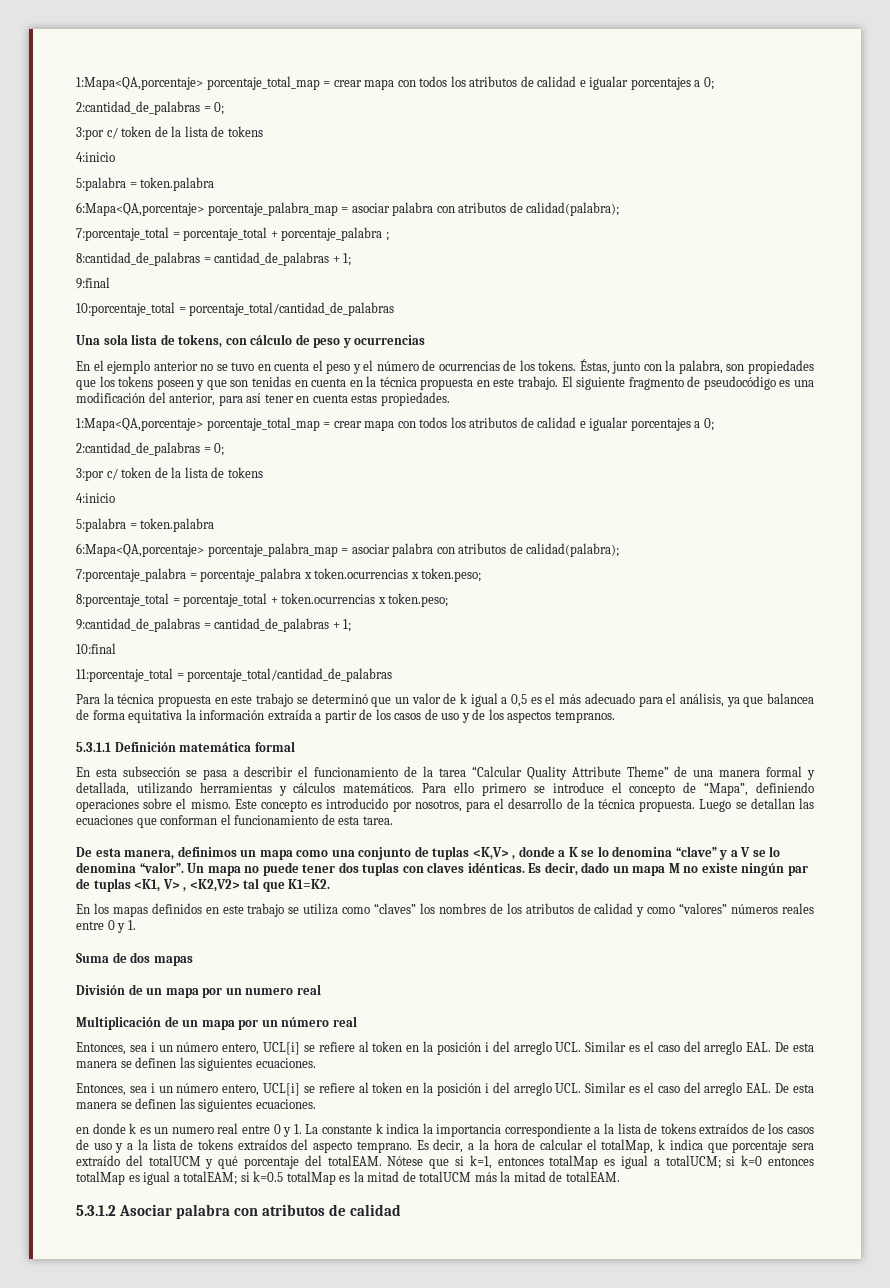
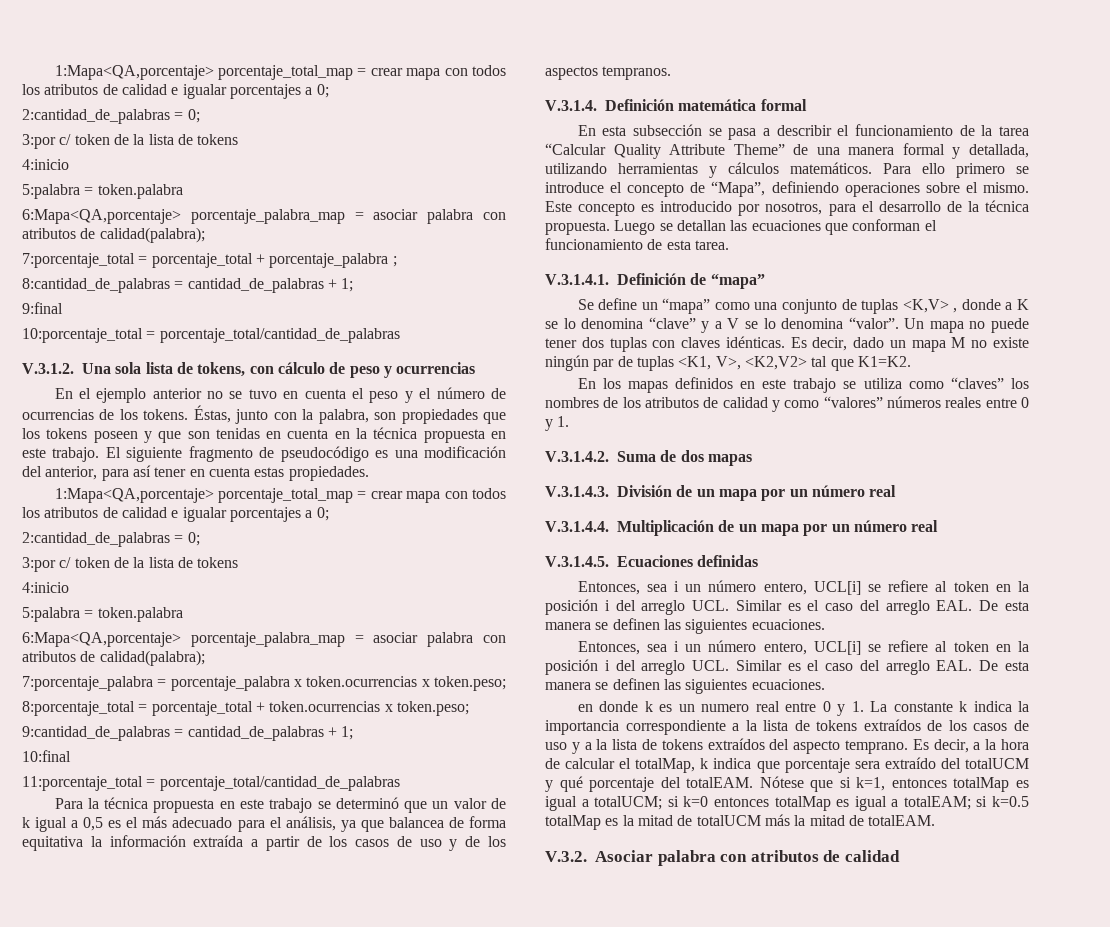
(395, 309) none -> [22,363,74,374] V.3.1.2.
[76,742,111,752] 5.3.1.1 -> [545,100,597,111] V.3.1.4.
[76,846,293,860] De esta manera, definimos un mapa -> [545,273,765,289] [577,298,711,314] V.3.1.4.1. Definición de “mapa” // Se define un “mapa”
[162,879,187,892] V> , -> [715,356,741,370] V>,
(136, 925) none -> [545,451,609,462] V.3.1.4.2.
(193, 961) none -> [545,486,609,497] V.3.1.4.3.
[245,984,321,995] numero real // -> [811,485,897,497] [545,521,609,532] número real // V.3.1.4.4.
(357, 1021) none -> [545,555,759,567] // V.3.1.4.5. Ecuaciones definidas
[76,1205,116,1216] 5.3.1.2 -> [545,851,587,862] V.3.2.

